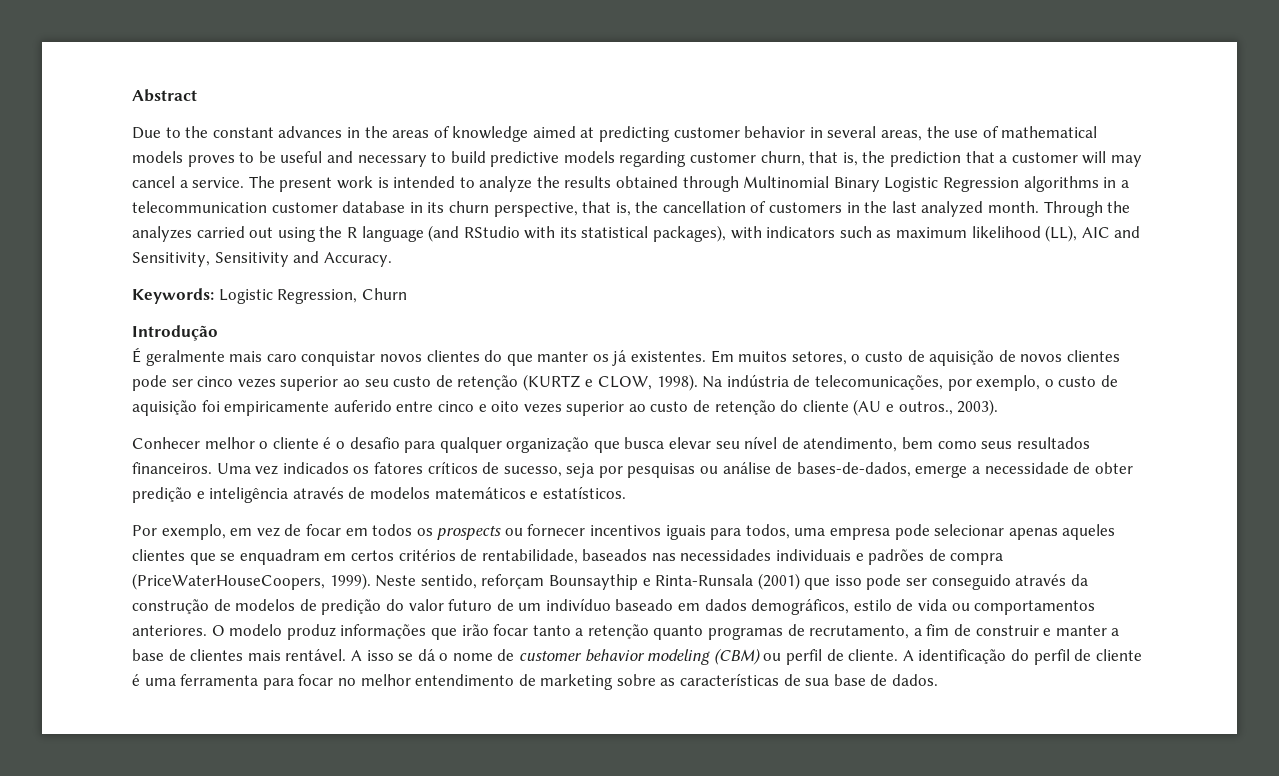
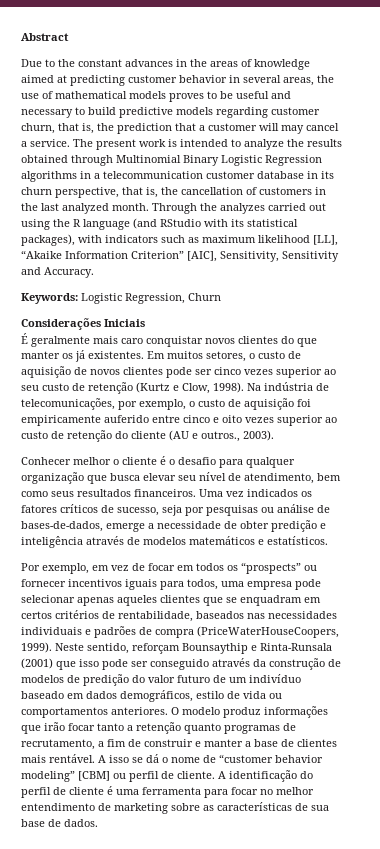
[1045,225,1141,242] (LL), AIC and -> [313,235,338,246] [21,250,217,262] [LL], “Akaike Information Criterion” [AIC],
[132,325,218,341] Introdução -> [21,318,145,330] Considerações Iniciais
[522,374,653,391] (KURTZ e CLOW, -> [136,382,210,394] (Kurtz e Clow,
[437,526,502,540] prospects -> [241,562,301,574] “prospects”
[519,648,761,665] customer behavior modeling (CBM) -> [219,754,323,763] [21,771,110,782] “customer behavior modeling” [CBM]

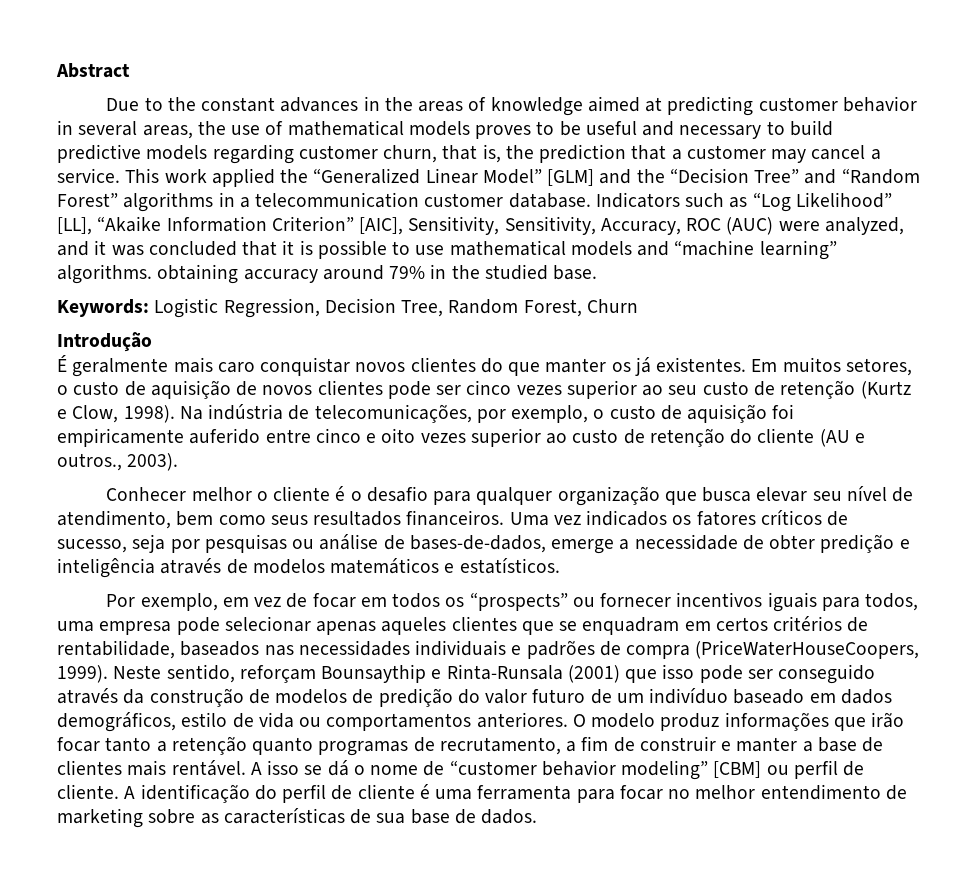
[259,123,279,131] will -> (766, 152) none
[73,139,342,150] [21,155,322,166] The present work is intended to analyze the results obtained through Multinomial Binary Logistic Regression -> [125,168,920,187] [57,193,118,207] This work applied the “Generalized Linear Model” [GLM] and the “Decision Tree” and “Random Forest”
[257,171,334,179] [21,187,326,198] [21,203,326,214] [21,218,298,230] [21,234,310,246] database in its churn perspective, that is, the cancellation of customers in the last analyzed month. Through the analyzes carried out using the R language (and RStudio with its statistical packages), with indicators such as maximum likelihood -> [508,192,892,212] database. Indicators such as “Log Likelihood”
[282,251,339,262] [21,267,94,278] Sensitivity and Accuracy. -> [504,216,904,235] [57,240,837,260] [57,264,598,284] Sensitivity, Accuracy, ROC (AUC) were analyzed, and it was concluded that it is possible to use mathematical models and “machine learning” algorithms. obtaining accuracy around 79% in the studied base.
(185, 298) none -> [324,298,582,317] Decision Tree, Random Forest,
[21,318,145,330] Considerações Iniciais -> [57,332,152,352] Introdução

